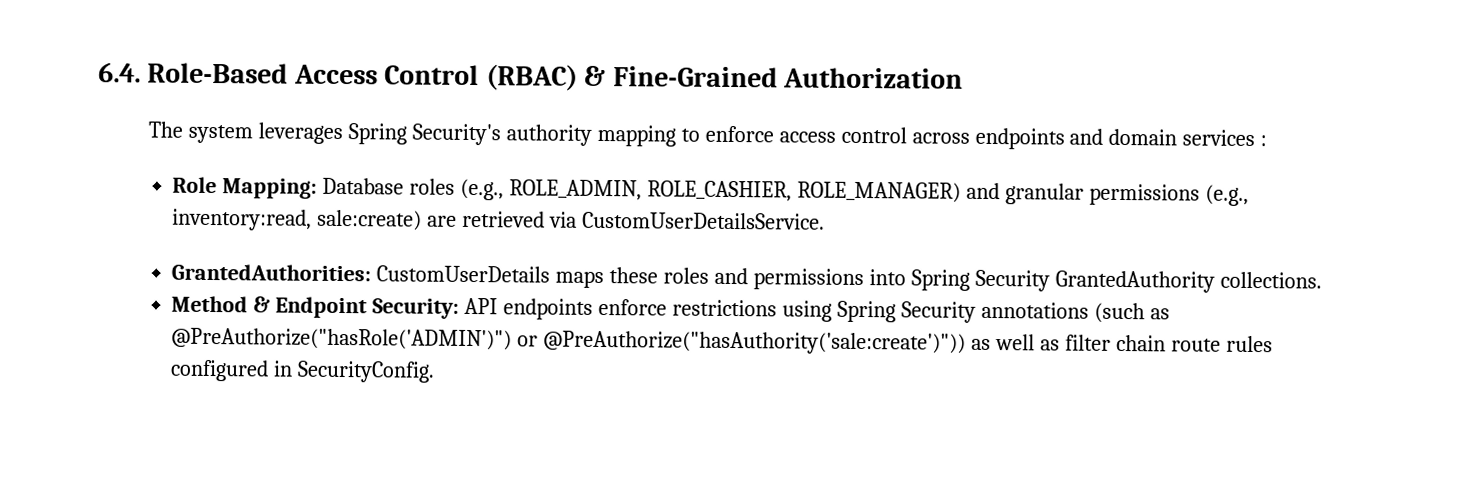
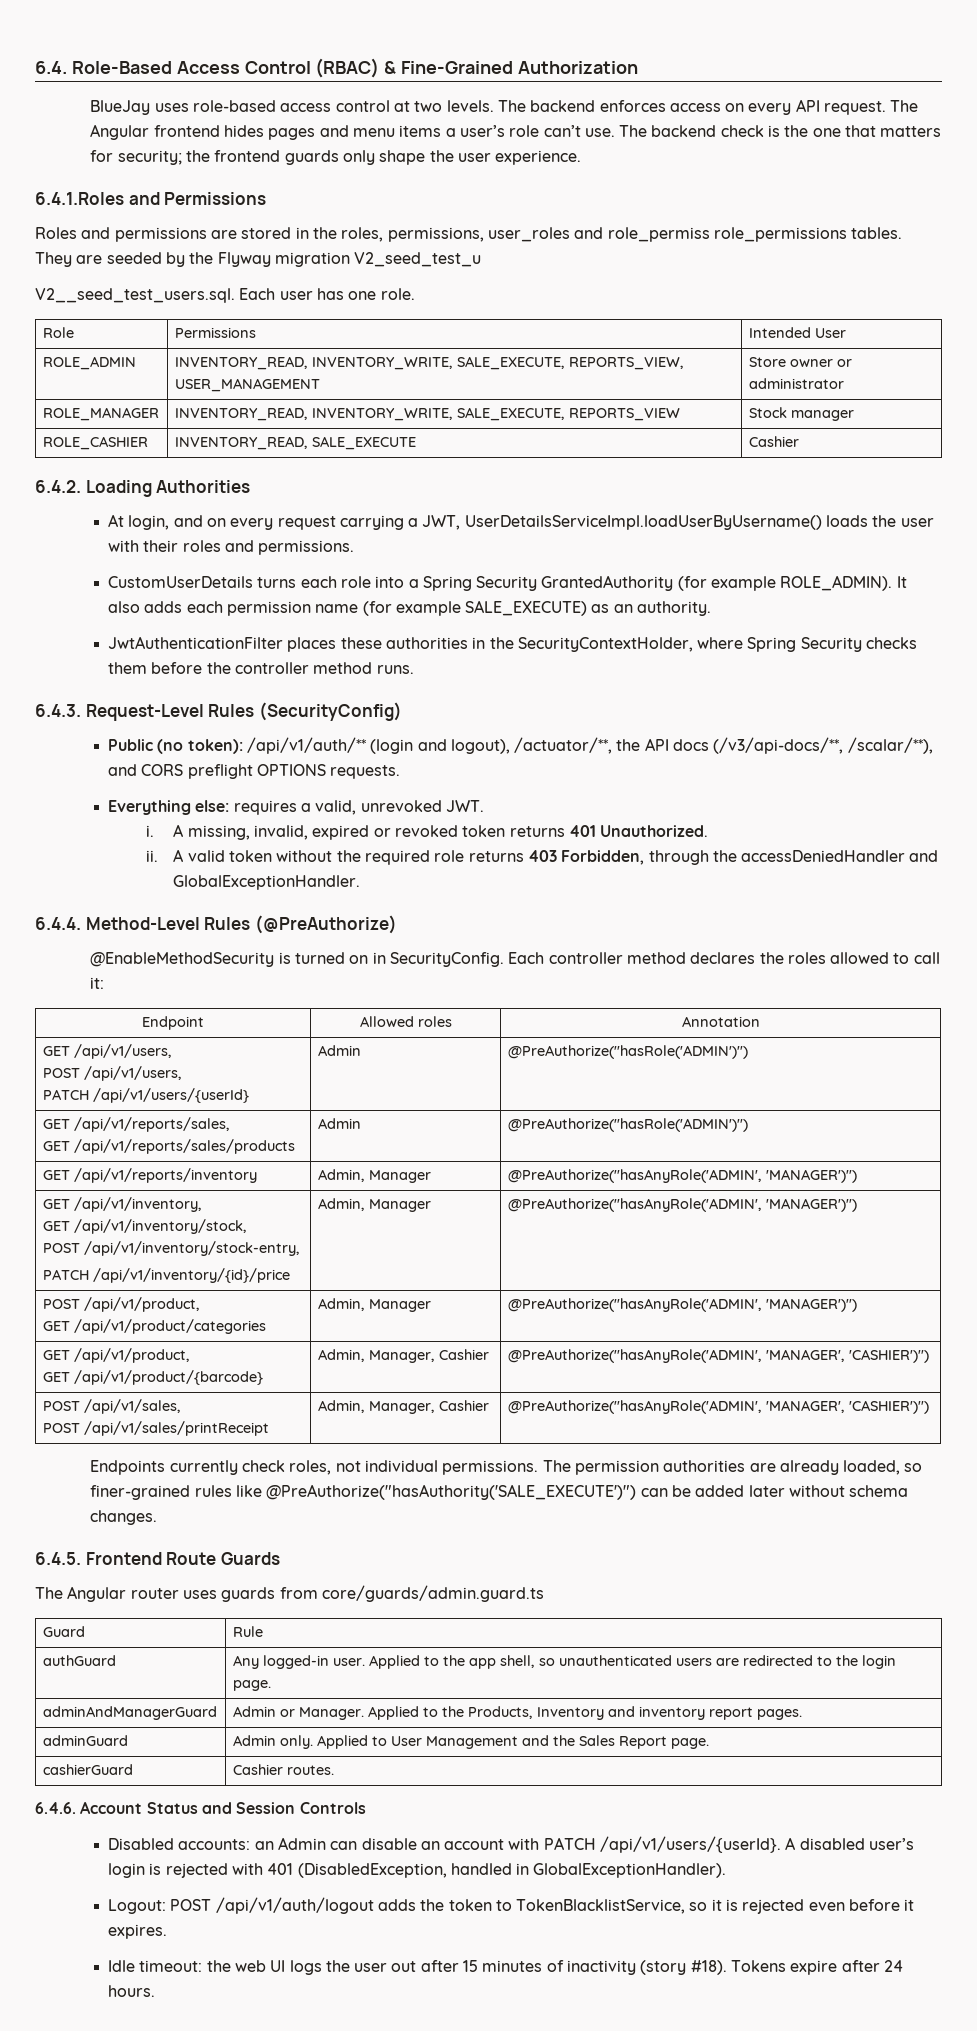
[148,121,1268,150] [172,176,1249,206] [172,208,826,231] [171,263,1322,293] [171,295,1170,324] [171,327,1273,355] [170,359,436,383] The system leverages Spring Security's authority mapping to enforce access control across endpoints and domain services : // Role Mapping: Database roles (e.g., ROLE_ADMIN, ROLE_CASHIER, ROLE_MANAGER) and granular permissions (e.g., inventory:read, sale:create) are retrieved via CustomUserDetailsService. // GrantedAuthorities: CustomUserDetails maps these roles and permissions into Spring Security GrantedAuthority collections. // Method & Endpoint Security: API endpoints enforce restrictions using Spring Security annotations (such as @PreAuthorize("hasRole('ADMIN')") or @PreAuthorize("hasAuthority('sale:create')")) as well as filter chain route rules configured in SecurityConfig. -> [90,99,919,115] [90,124,942,140] [90,150,582,165] [35,192,267,205] [35,227,903,242] [35,252,482,267] [35,288,415,303] [42,327,74,338] [174,327,256,338] [748,327,846,338] [42,356,136,370] [174,356,684,370] [174,378,320,392] [748,357,852,367] [748,378,844,389] [42,407,159,421] [174,407,680,421] [748,407,854,421] [42,436,148,450] [174,436,416,450] [748,436,799,447] [35,480,251,497] [107,514,934,530] [107,540,355,555] [107,575,907,591] [107,600,712,616] [107,636,918,652] [107,662,414,674] [35,702,402,721] [107,737,933,754] [107,764,401,779] [107,800,484,815] [145,824,709,840] [145,849,939,865] [173,875,361,890] [35,915,397,934] [90,952,940,967] [90,977,105,989] [142,1016,204,1030] [359,1016,452,1027] [681,1016,760,1027] [42,1044,172,1059] [42,1066,182,1081] [42,1088,249,1103] [317,1045,361,1056] [507,1045,748,1059] [42,1117,230,1132] [42,1139,295,1154] [317,1118,361,1129] [507,1118,748,1132] [42,1168,257,1183] [317,1169,431,1183] [507,1169,857,1183] [42,1197,202,1212] [42,1219,247,1234] [42,1241,300,1256] [42,1268,290,1283] [317,1198,431,1212] [507,1198,857,1212] [42,1297,200,1312] [42,1319,266,1334] [317,1298,431,1312] [507,1298,857,1312] [42,1348,190,1363] [42,1370,263,1385] [317,1349,489,1363] [507,1349,929,1363] [42,1399,181,1414] [42,1421,269,1436] [317,1400,489,1414] [507,1400,929,1414] [90,1460,923,1475] [90,1484,909,1500] [90,1510,158,1525] [35,1552,280,1565] [35,1585,544,1602] [42,1626,85,1637] [232,1626,263,1637] [42,1655,116,1666] [232,1655,896,1669] [232,1680,271,1691] [42,1706,217,1720] [232,1706,802,1720] [42,1735,128,1746] [232,1735,709,1749] [42,1764,133,1775] [232,1764,334,1775] [35,1801,366,1814] [107,1836,915,1853] [107,1863,727,1878] [107,1897,915,1914] [107,1924,167,1939] [107,1960,904,1975] [107,1985,155,1997] BlueJay uses role-based access control at two levels. The backend enforces access on every API request. The Angular frontend hides pages and menu items a user’s role can’t use. The backend check is the one that matters for security; the frontend guards only shape the user experience. // 6.4.1.Roles and Permissions // Roles and permissions are stored in the roles, permissions, user_roles and role_permiss role_permissions tables. They are seeded by the Flyway migration V2_seed_test_u // V2__seed_test_users.sql. Each user has one role. // Role | Permissions | Intended User // ROLE_ADMIN | INVENTORY_READ, INVENTORY_WRITE, SALE_EXECUTE, REPORTS_VIEW, USER_MANAGEMENT | Store owner or administrator // ROLE_MANAGER | INVENTORY_READ, INVENTORY_WRITE, SALE_EXECUTE, REPORTS_VIEW | Stock manager // ROLE_CASHIER | INVENTORY_READ, SALE_EXECUTE | Cashier // 6.4.2. Loading Authorities // At login, and on every request carrying a JWT, UserDetailsServiceImpl.loadUserByUsername() loads the user with their roles and permissions. // CustomUserDetails turns each role into a Spring Security GrantedAuthority (for example ROLE_ADMIN). It also adds each permission name (for example SALE_EXECUTE) as an authority. // JwtAuthenticationFilter places these authorities in the SecurityContextHolder, where Spring Security checks them before the controller method runs. // 6.4.3. Request-Level Rules (SecurityConfig) // Public (no token): /api/v1/auth/** (login and logout), /actuator/**, the API docs (/v3/api-docs/**, /scalar/**), and CORS preflight OPTIONS requests. // Everything else: requires a valid, unrevoked JWT. // i. A missing, invalid, expired or revoked token returns 401 Unauthorized. // ii. A valid token without the required role returns 403 Forbidden, through the accessDeniedHandler and GlobalExceptionHandler. // 6.4.4. Method-Level Rules (@PreAuthorize) // @EnableMethodSecurity is turned on in SecurityConfig. Each controller method declares the roles allowed to call it: // Endpoint | Allowed roles | Annotation // GET /api/v1/users, // POST /api/v1/users, // PATCH /api/v1/users/{userId} | Admin | @PreAuthorize("hasRole('ADMIN')") // GET /api/v1/reports/sales, // GET /api/v1/reports/sales/products | Admin | @PreAuthorize("hasRole('ADMIN')") // GET /api/v1/reports/inventory | Admin, Manager | @PreAuthorize("hasAnyRole('ADMIN', 'MANAGER')") // GET /api/v1/inventory, // GET /api/v1/inventory/stock, // POST /api/v1/inventory/stock-entry, // PATCH /api/v1/inventory/{id}/price | Admin, Manager | @PreAuthorize("hasAnyRole('ADMIN', 'MANAGER')") // POST /api/v1/product, // GET /api/v1/product/categories | Admin, Manager | @PreAuthorize("hasAnyRole('ADMIN', 'MANAGER')") // GET /api/v1/product, // GET /api/v1/product/{barcode} | Admin, Manager, Cashier | @PreAuthorize("hasAnyRole('ADMIN', 'MANAGER', 'CASHIER')") // POST /api/v1/sales, // POST /api/v1/sales/printReceipt | Admin, Manager, Cashier | @PreAuthorize("hasAnyRole('ADMIN', 'MANAGER', 'CASHIER')") // Endpoints currently check roles, not individual permissions. The permission authorities are already loaded, so finer-grained rules like @PreAuthorize("hasAuthority('SALE_EXECUTE')") can be added later without schema changes. // 6.4.5. Frontend Route Guards // The Angular router uses guards from core/guards/admin.guard.ts // Guard | Rule // authGuard | Any logged-in user. Applied to the app shell, so unauthenticated users are redirected to the login page. // adminAndManagerGuard | Admin or Manager. Applied to the Products, Inventory and inventory report pages. // adminGuard | Admin only. Applied to User Management and the Sales Report page. // cashierGuard | Cashier routes. // 6.4.6. Account Status and Session Controls // Disabled accounts: an Admin can disable an account with PATCH /api/v1/users/{userId}. A disabled user’s login is rejected with 401 (DisabledException, handled in GlobalExceptionHandler). // Logout: POST /api/v1/auth/logout adds the token to TokenBlacklistService, so it is rejected even before it expires. // Idle timeout: the web UI logs the user out after 15 minutes of inactivity (story #18). Tokens expire after 24 hours.

